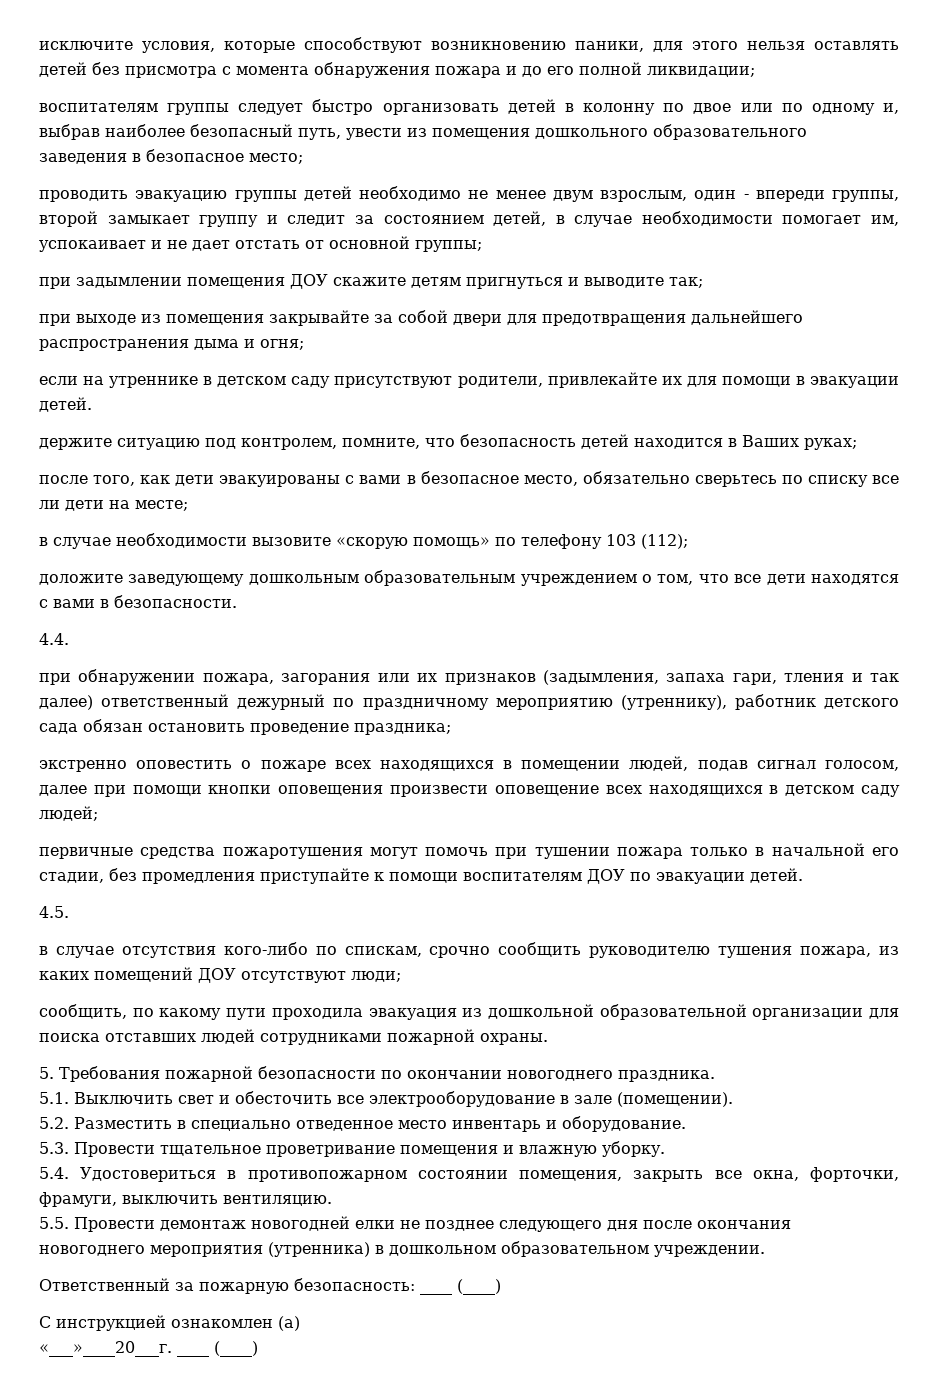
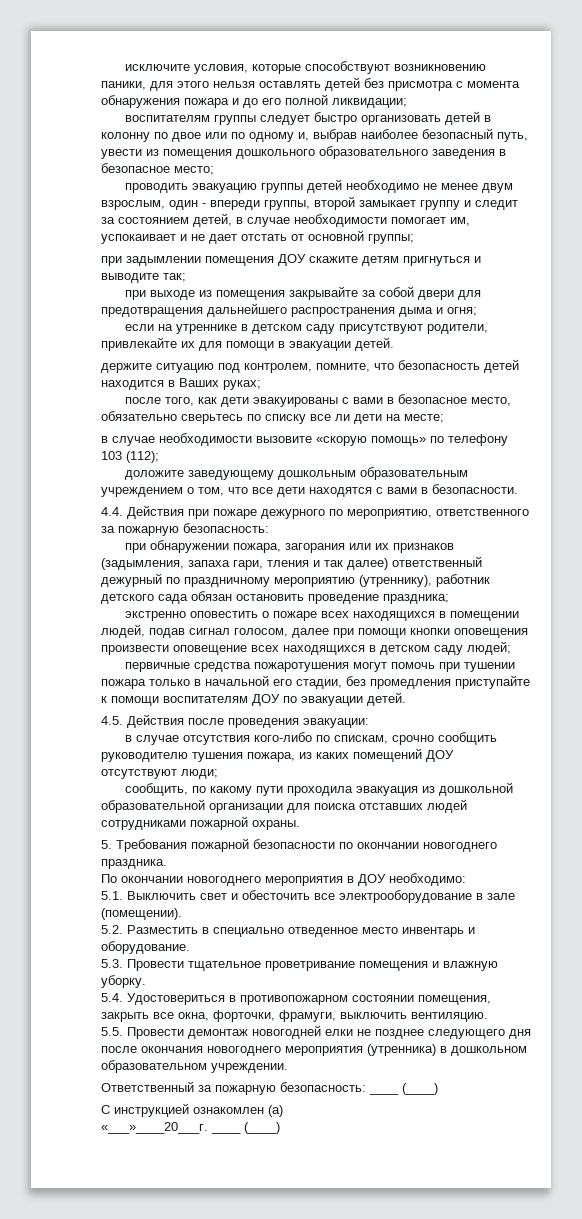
(69, 639) none -> [127,505,529,519] [101,523,269,536] Действия при пожаре дежурного по мероприятию, ответственного за пожарную безопасность:
(69, 912) none -> [127,714,369,728] Действия после проведения эвакуации:
(715, 1076) none -> [101,873,466,886] // По окончании новогоднего мероприятия в ДОУ необходимо:

